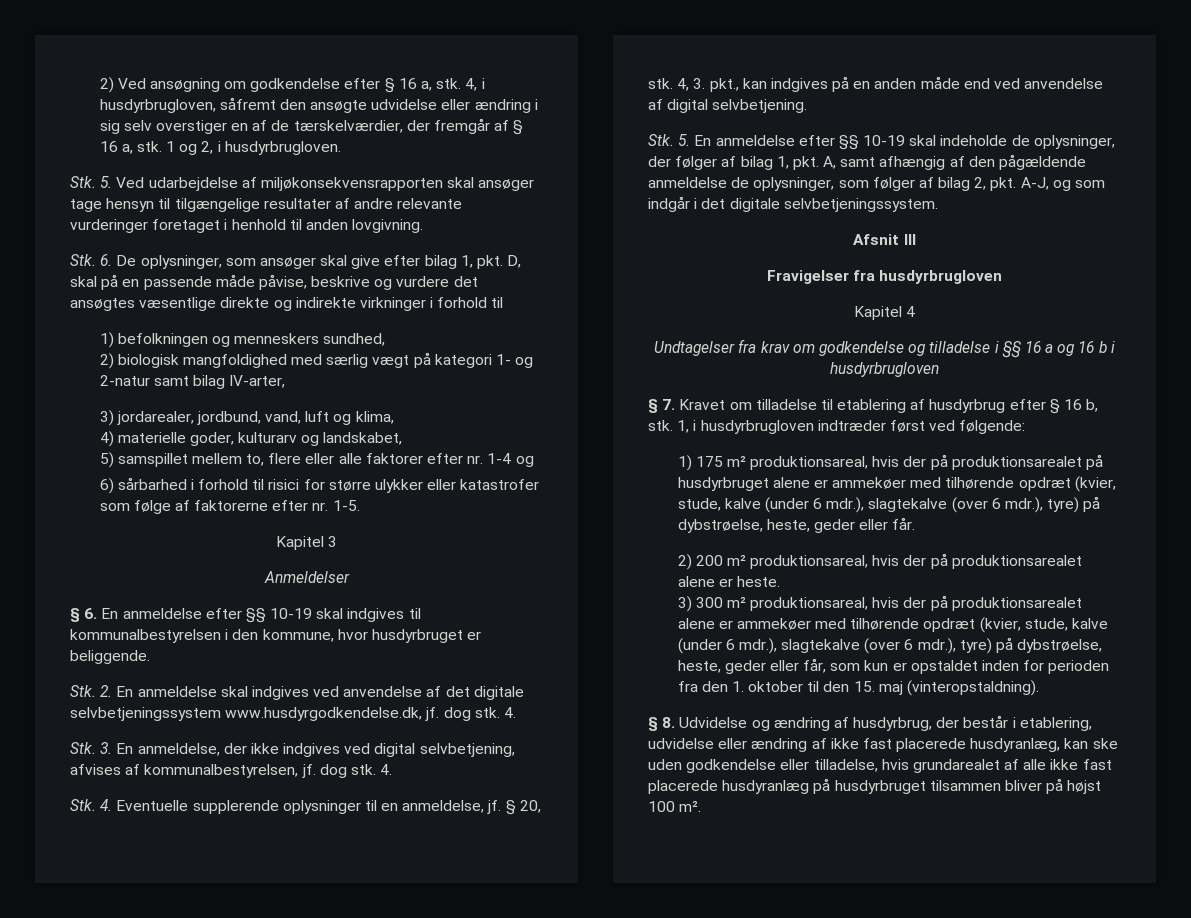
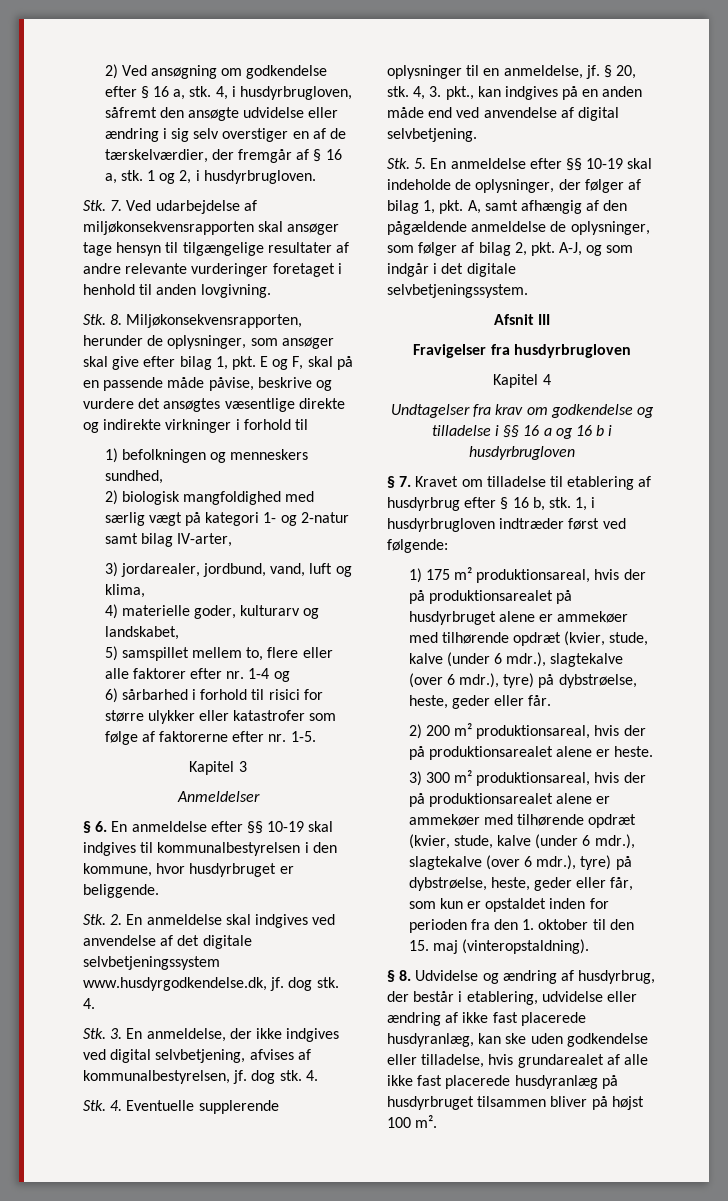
[100,176,113,188] 5. -> [110,200,123,211] 7.
[100,254,137,266] 6. De -> [110,314,303,328] [83,335,164,346] 8. Miljøkonsekvensrapporten, herunder de
[507,255,522,268] D, -> [260,356,304,370] E og F,

